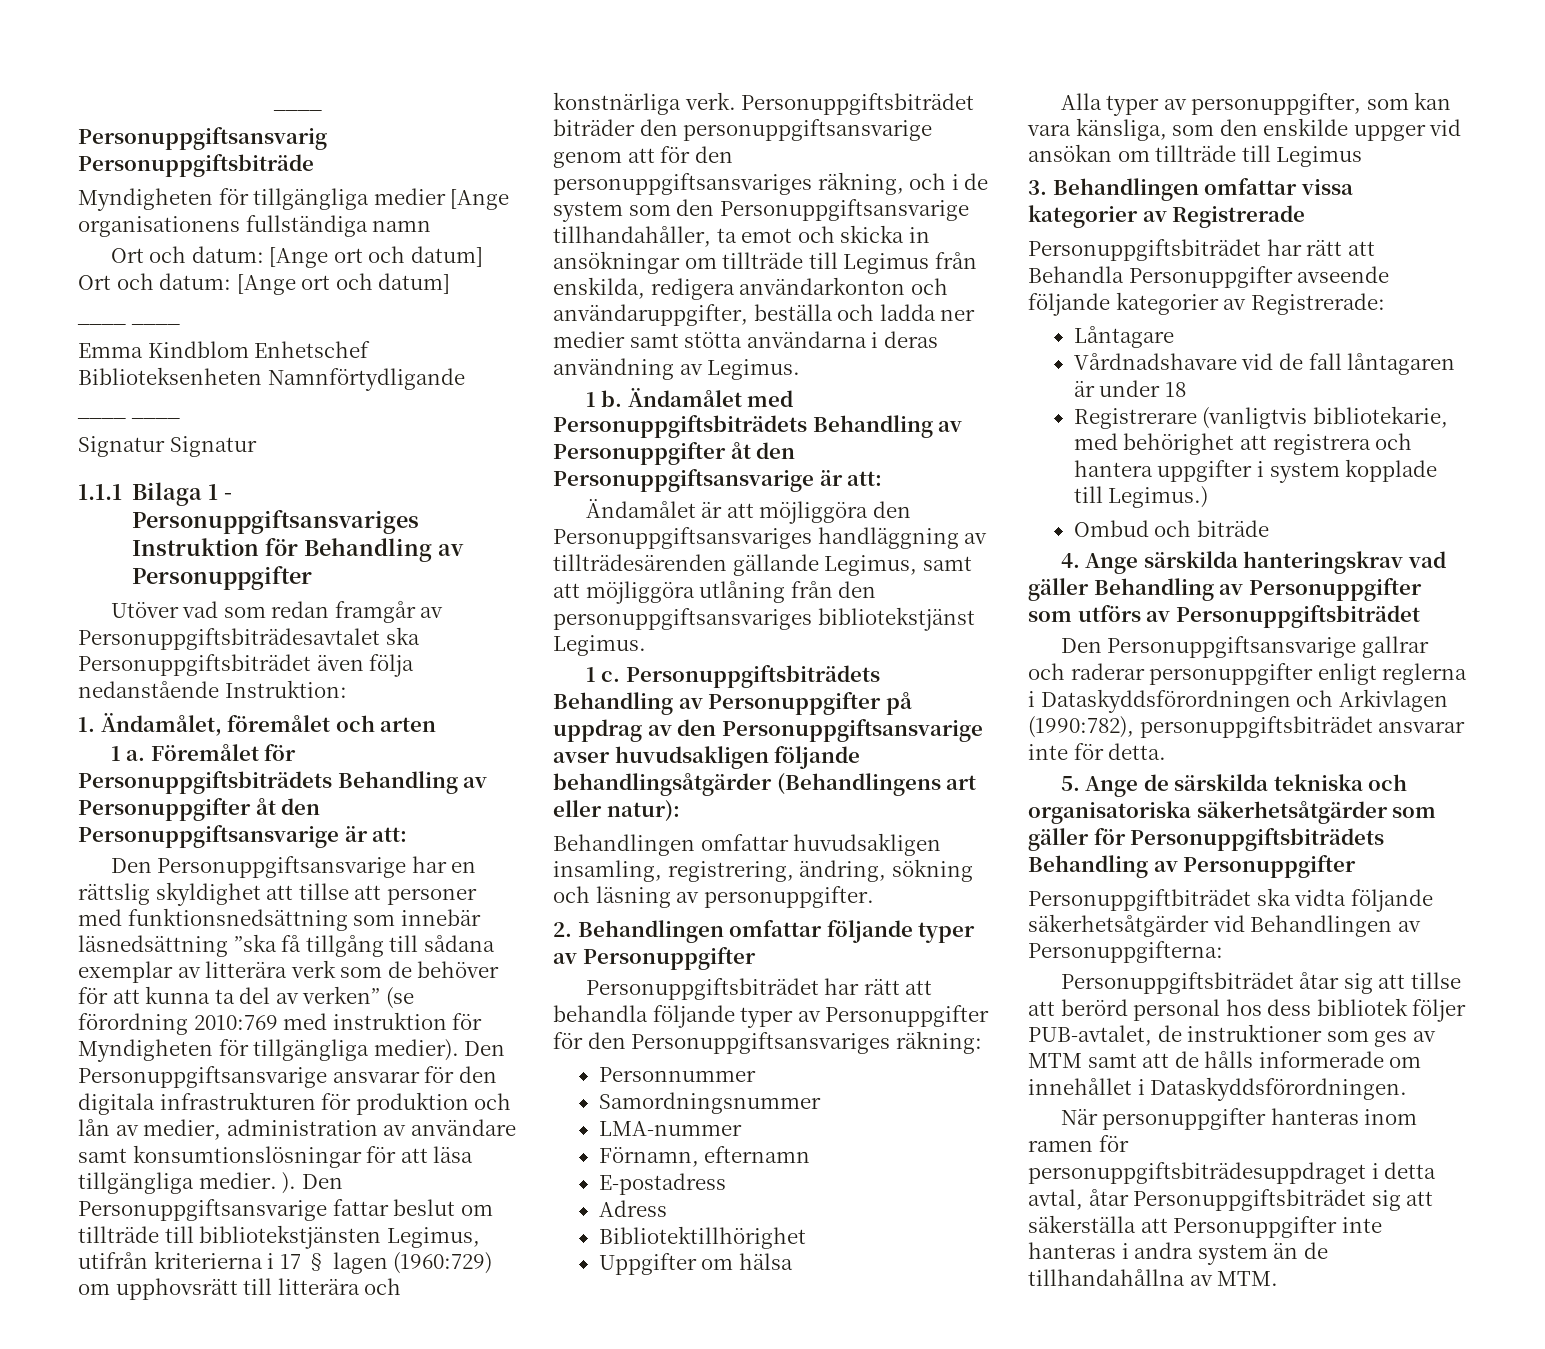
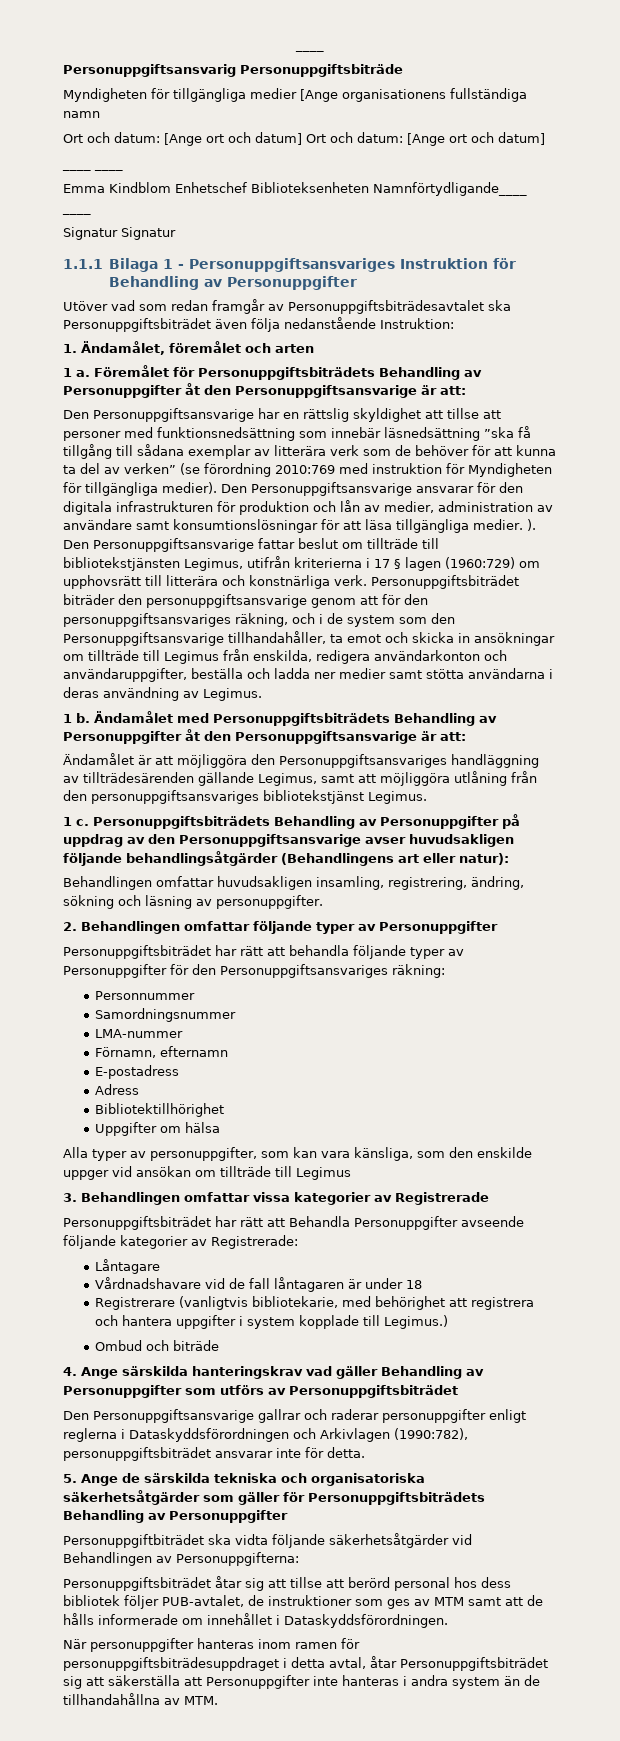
[267,368,465,391] [77,418,126,419] Namnförtydligande // ____ -> [373,182,527,196] Namnförtydligande____

